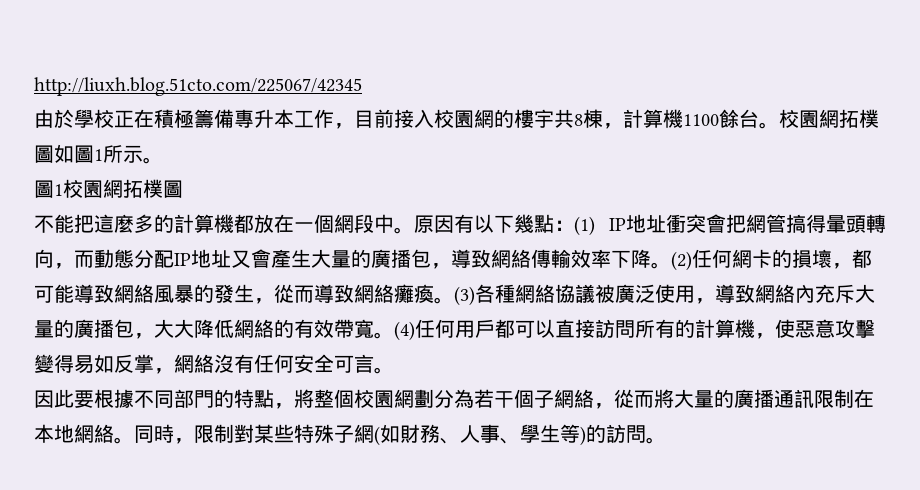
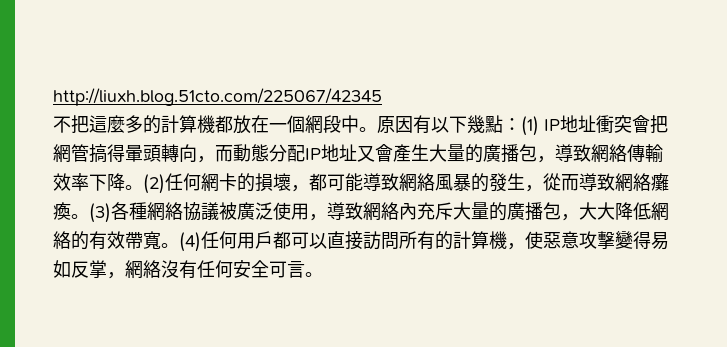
[34,109,879,129] [34,144,163,164] [34,179,183,198] [34,214,74,233] // 由於學校正在積極籌備專升本工作，目前接入校園網的樓宇共8棟，計算機1100餘台。校園網拓樸圖如圖1所示。 // 圖1校園網拓樸圖 // 不能 -> [53,116,71,133] // 不
[34,389,874,409] [34,424,666,446] // 因此要根據不同部門的特點，將整個校園網劃分為若干個子網絡，從而將大量的廣播通訊限制在本地網絡。同時，限制對某些特殊子網(如財務、人事、學生等)的訪問。 -> (323, 274) none

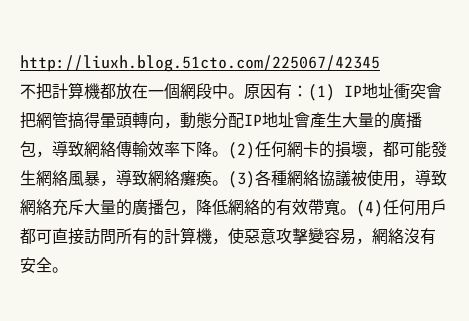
[89,115,161,134] 這麼多的 -> (52, 91) none
[431,115,503,134] 以下幾點 -> (292, 91) none
[215,145,233,162] 而 -> (180, 125) none
[357,145,375,162] 又 -> (294, 120) none
[363,173,399,191] 導致 -> [431,141,447,158] [20,170,36,186] 發生
[471,173,579,192] 的發生，從而 -> [100,180,116,187] ，
[237,202,273,220] 廣泛 -> (367, 178) none
[399,203,417,220] 內 -> (52, 207) none
[579,202,615,220] 大大 -> (196, 212) none
[309,233,327,249] 以 -> (52, 236) none
[633,231,669,250] [53,260,305,279] 得易如反掌，網絡沒有任何安全可言 -> [324,228,436,245] [20,257,52,273] 容易，網絡沒有安全

